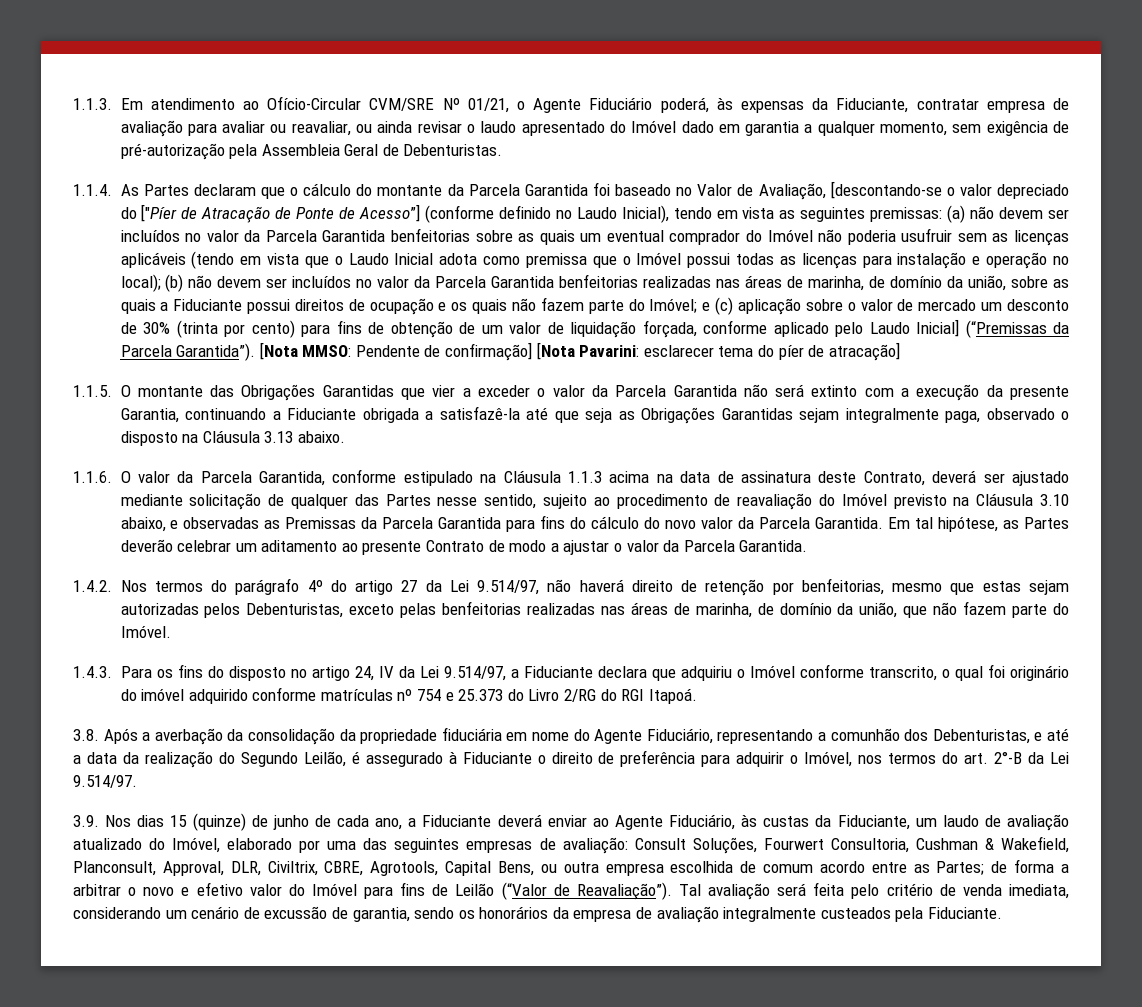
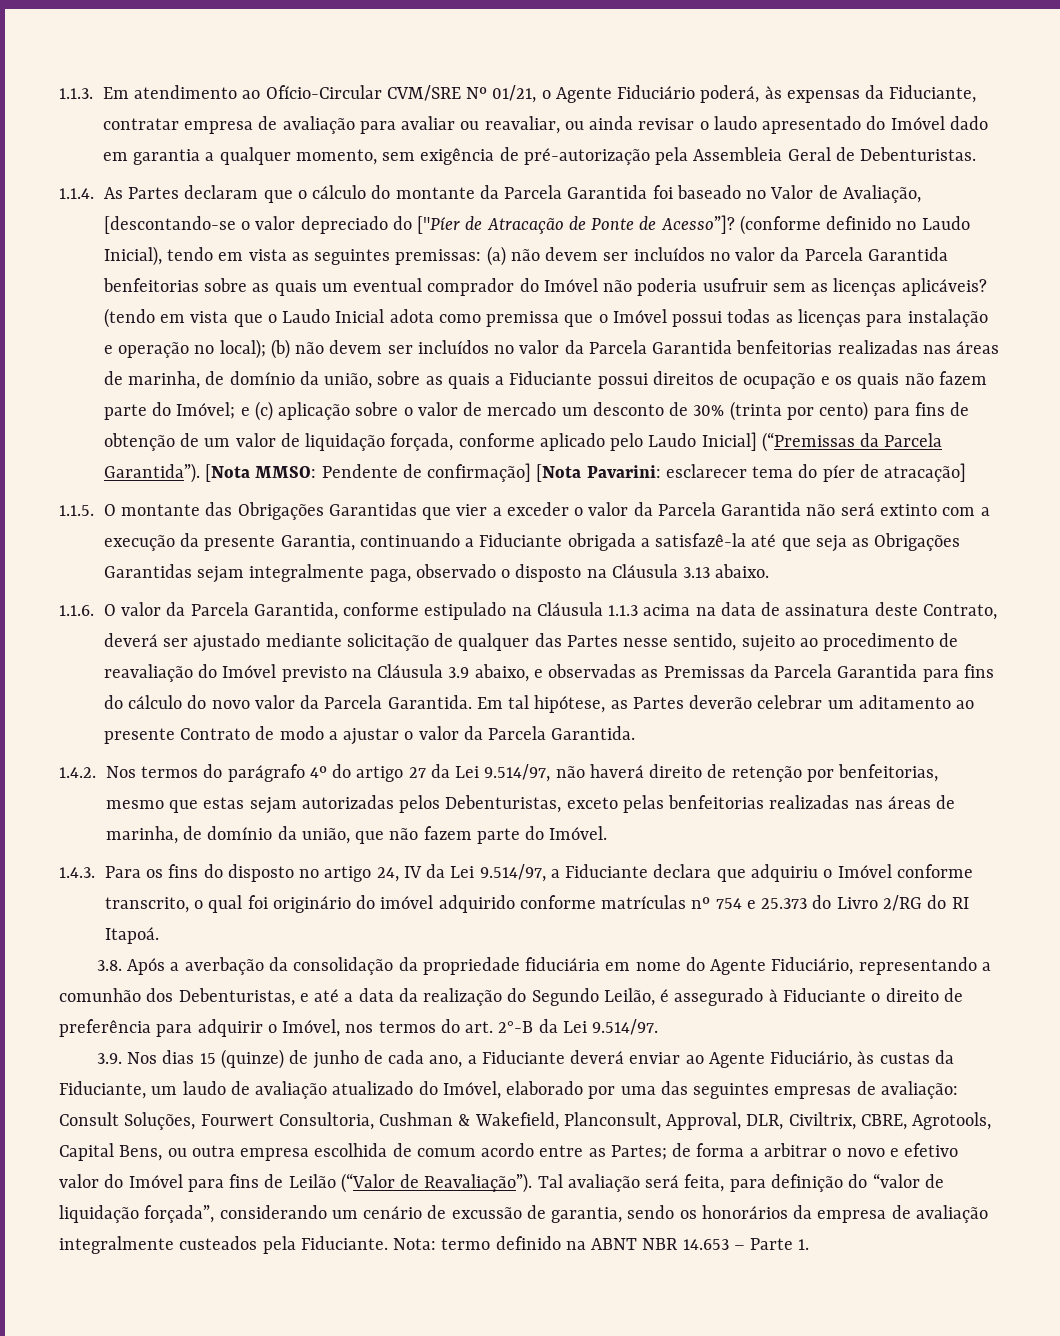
[359,204,421,222] Acesso”] -> [660,215,735,234] Acesso”]?
[120,252,186,268] aplicáveis -> [901,278,987,296] aplicáveis?
[1039,494,1069,506] 3.10 -> [448,667,470,678] 3.9
[621,689,645,701] RGI -> [951,897,969,909] RI
[813,882,1070,899] feita pelo critério de venda imediata, -> [684,1173,944,1192] [59,1205,215,1223] feita, para definição do “valor de liquidação forçada”,
(1003, 913) none -> [393,1236,810,1250] Nota: termo definido na ABNT NBR 14.653 – Parte 1.

